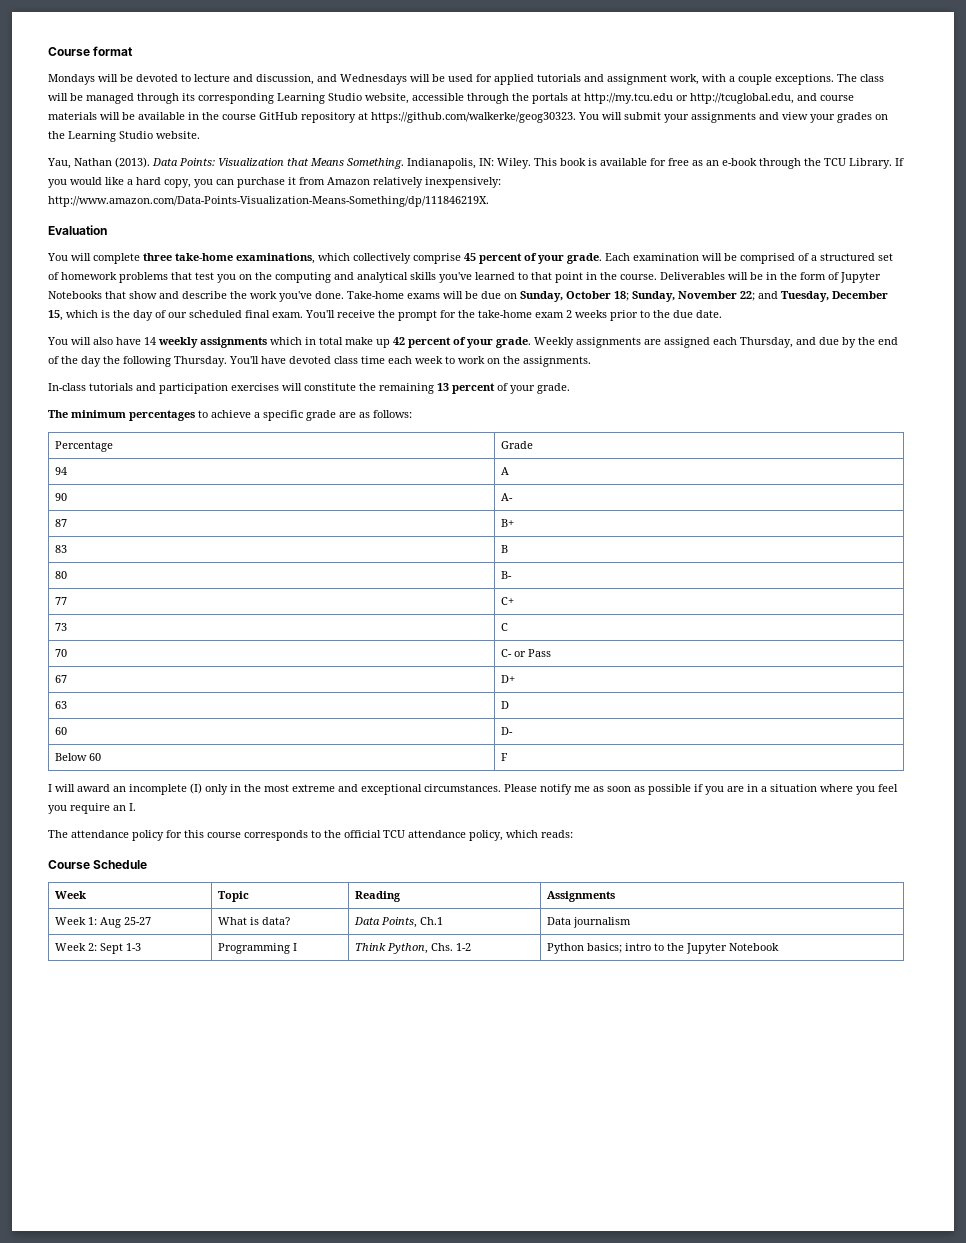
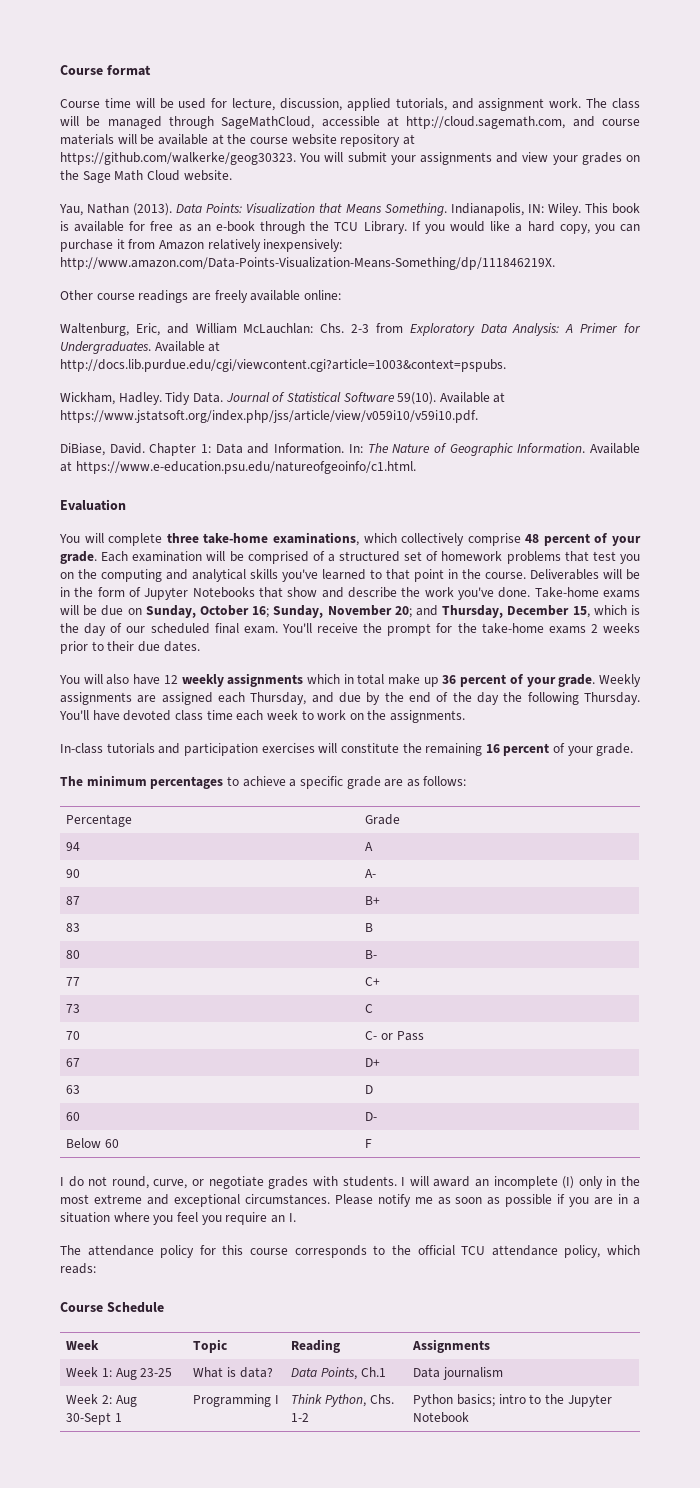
[48,74,834,85] Mondays will be devoted to lecture and discussion, and Wednesdays will be used for applied tutorials and assignment work, with a couple exceptions. -> [60,98,582,111] Course time will be used for lecture, discussion, applied tutorials, and assignment work.
[182,93,794,104] its corresponding Learning Studio website, accessible through the portals at http://my.tcu.edu or http://tcuglobal.edu, -> [221,116,566,129] SageMathCloud, accessible at http://cloud.sagemath.com,
[188,112,199,120] in -> [211,134,224,145] at
[259,112,298,120] GitHub -> [291,134,337,145] website
[68,131,153,142] Learning Studio -> [82,170,180,183] Sage Math Cloud
(489, 201) none -> [60,290,341,303] [60,323,641,336] [60,341,221,354] [60,359,506,372] [60,392,506,405] [60,410,478,423] [60,443,640,456] [60,461,416,474] // Other course readings are freely available online: // Waltenburg, Eric, and William McLauchlan: Chs. 2-3 from Exploratory Data Analysis: A Primer for Undergraduates. Available at http://docs.lib.purdue.edu/cgi/viewcontent.cgi?article=1003&context=pspubs. // Wickham, Hadley. Tidy Data. Journal of Statistical Software 59(10). Available at https://www.jstatsoft.org/index.php/jss/article/view/v059i10/v59i10.pdf. // DiBiase, David. Chapter 1: Data and Information. In: The Nature of Geographic Information. Available at https://www.e-education.psu.edu/natureofgeoinfo/c1.html.
[464,253,476,261] 45 -> [525,534,540,543] 48
[614,291,629,301] 18; -> [252,606,270,618] 16;
[740,291,829,302] 22; and Tuesday, -> [394,605,504,618] 20; and Thursday,
[535,312,564,318] exam -> [548,626,586,634] exams
[653,310,722,318] the due date. -> [107,641,200,652] their due dates.
[144,337,156,345] 14 -> [163,675,178,684] 12
[393,337,405,345] 42 -> [442,675,457,684] 36
[437,383,449,391] 13 -> [485,744,500,753] 16
(52, 788) none -> [68,1176,406,1189] do not round, curve, or negotiate grades with students. I
[123,917,151,925] 25-27 -> [140,1368,173,1377] 23-25
[99,943,141,954] Sept 1-3 -> [115,1395,137,1407] [66,1412,123,1425] Aug 30-Sept 1

